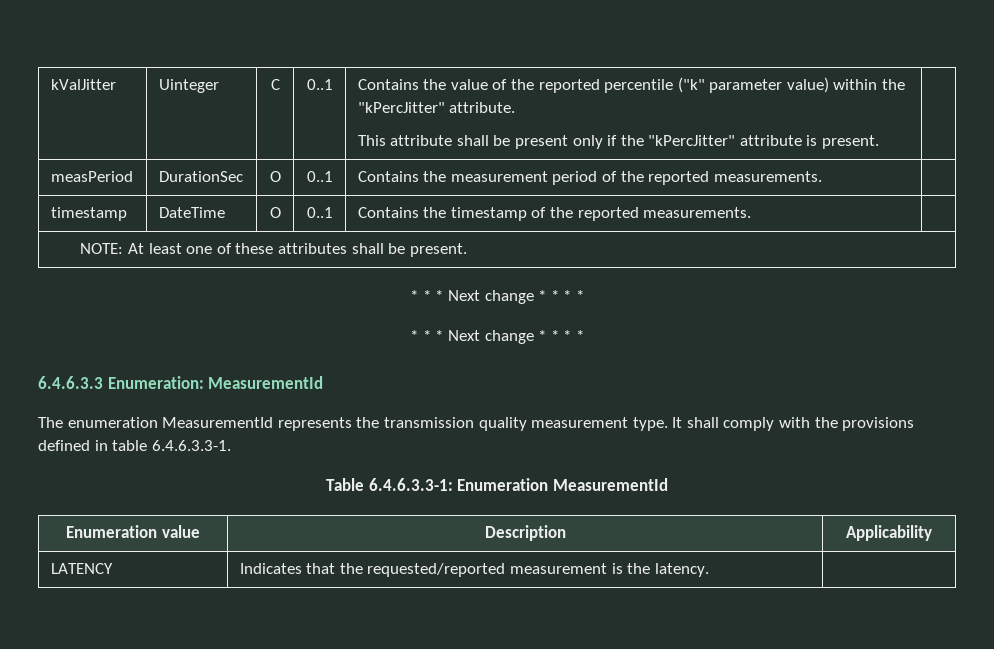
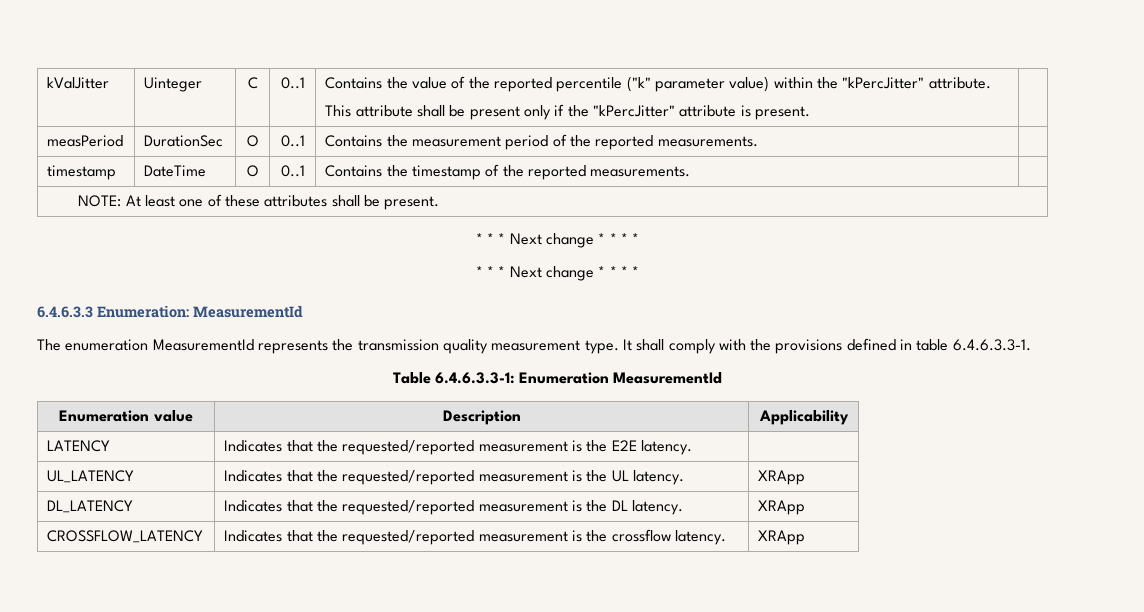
[654,563,709,577] latency. | -> [611,440,692,455] [47,470,135,483] [224,470,684,485] [758,470,806,485] [47,500,134,513] [224,500,683,515] [758,500,806,515] [47,530,204,543] [224,529,726,545] [758,530,806,545] E2E latency. | // UL_LATENCY | Indicates that the requested/reported measurement is the UL latency. | XRApp // DL_LATENCY | Indicates that the requested/reported measurement is the DL latency. | XRApp // CROSSFLOW_LATENCY | Indicates that the requested/reported measurement is the crossflow latency. | XRApp

